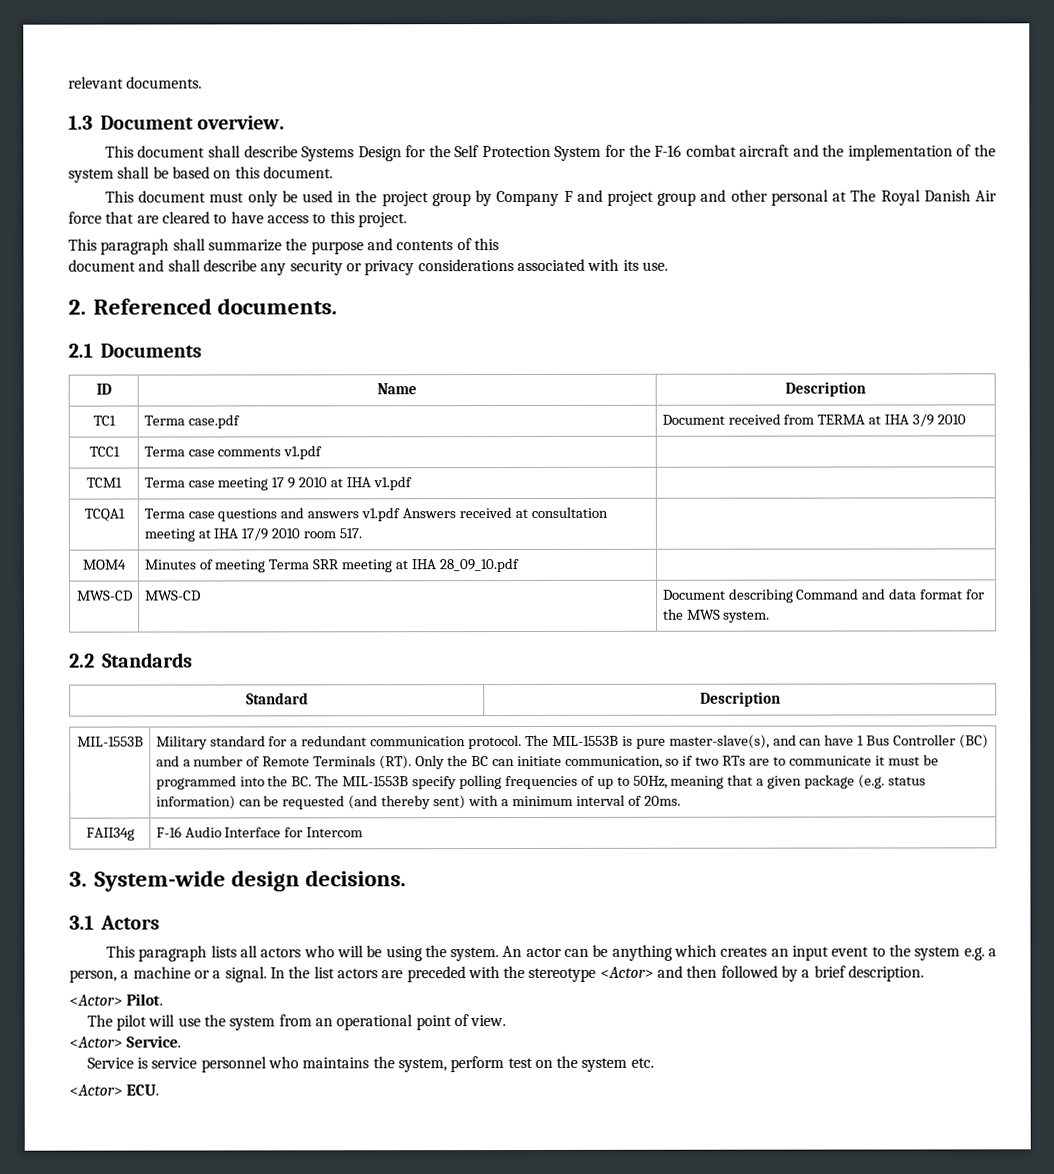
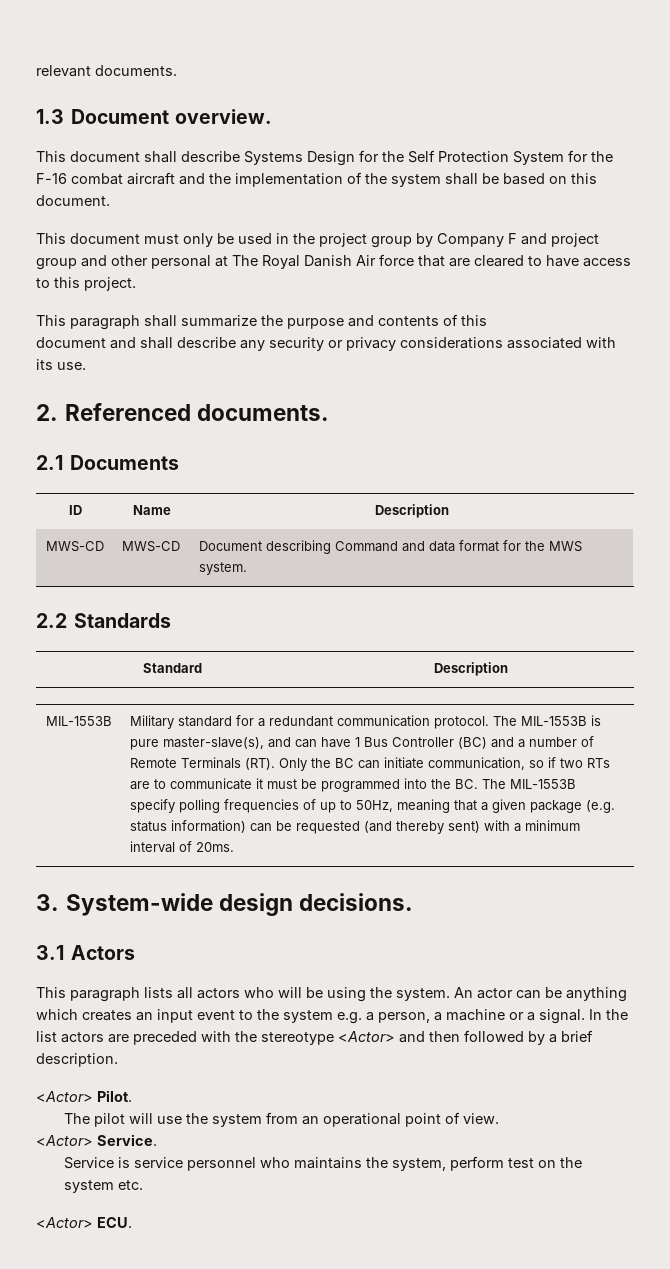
[92,415,116,426] [143,414,240,429] [661,413,967,427] [88,446,120,457] [143,445,323,460] [86,477,122,488] [143,476,412,491] [83,508,125,522] [143,506,608,522] [143,527,363,542] [82,559,126,570] [143,558,519,573] // TC1 | Terma case.pdf | Document received from TERMA at IHA 3/9 2010 // TCC1 | Terma case comments v1.pdf | // TCM1 | Terma case meeting 17 9 2010 at IHA v1.pdf | // TCQA1 | Terma case questions and answers v1.pdf Answers received at consultation meeting at IHA 17/9 2010 room 517. | // MOM4 | Minutes of meeting Terma SRR meeting at IHA 28_09_10.pdf | -> (449, 511) none
[85,827,135,841] [155,826,364,838] // FAII34g | F-16 Audio Interface for Intercom -> (235, 847) none

